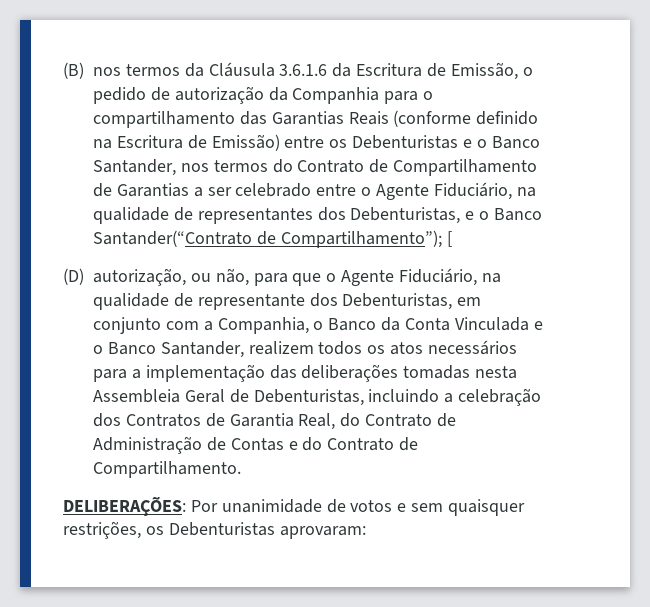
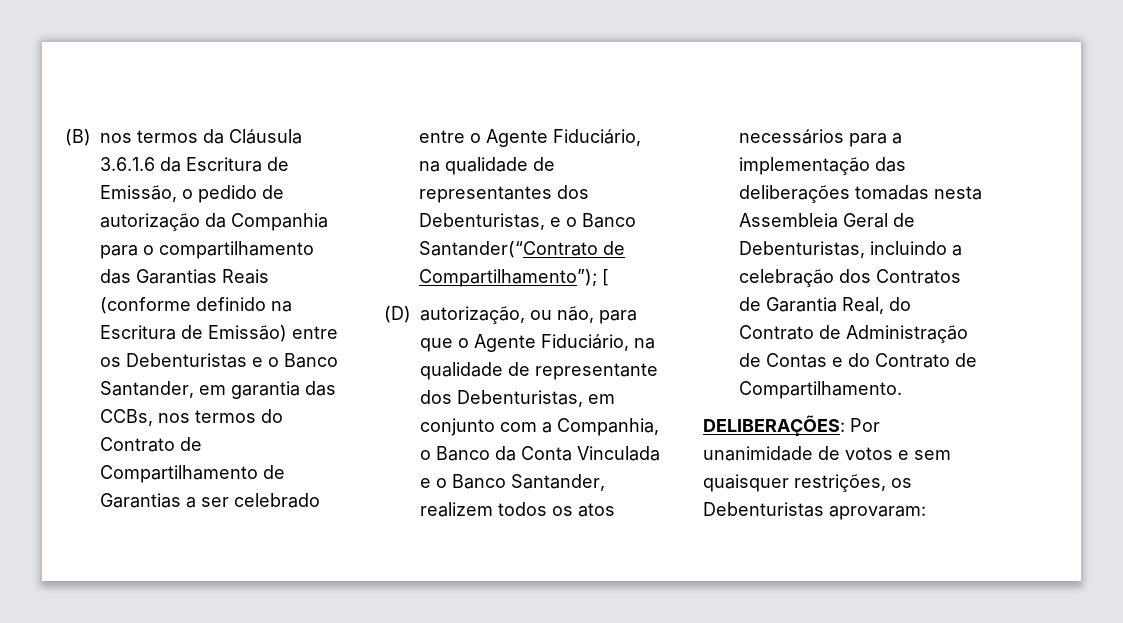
(176, 167) none -> [199,381,336,399] [100,409,153,426] em garantia das CCBs,

